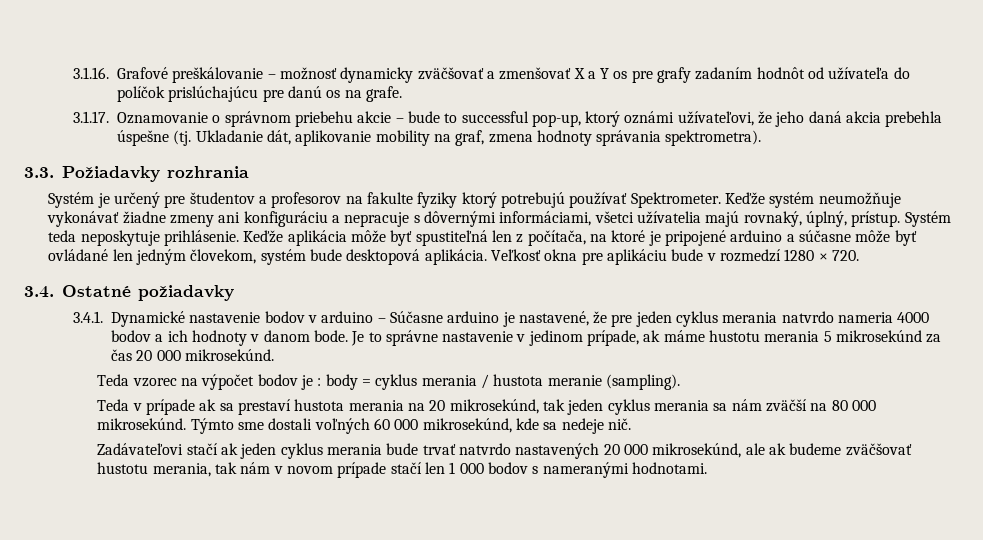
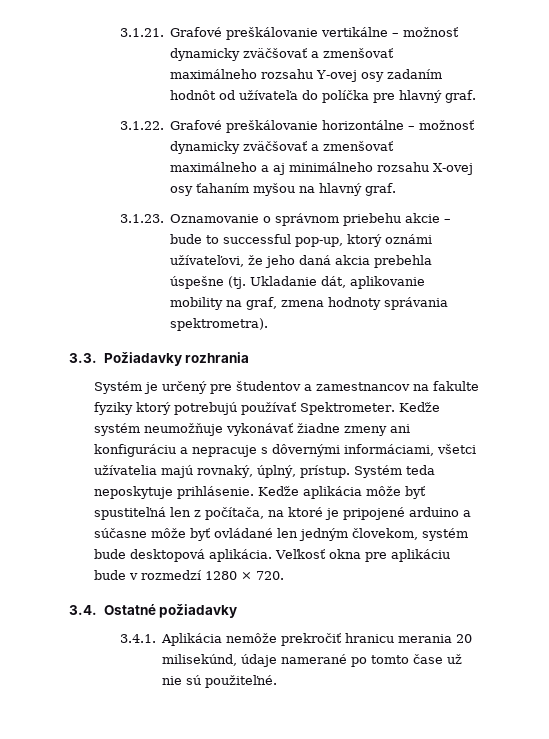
[72,67,692,83] 3.1.16. Grafové preškálovanie – možnosť dynamicky zväčšovať a zmenšovať X a Y os pre grafy -> [119,27,460,40] [170,48,395,61] [170,69,385,82] 3.1.21. Grafové preškálovanie vertikálne – možnosť dynamicky zväčšovať a zmenšovať maximálneho rozsahu Y-ovej osy
[116,86,402,102] [72,111,109,123] políčok prislúchajúcu pre danú os na grafe. // 3.1.17. -> [322,90,477,103] [119,120,476,133] [170,141,395,154] [170,162,474,175] [170,183,397,196] [119,214,164,223] políčka pre hlavný graf. // 3.1.22. Grafové preškálovanie horizontálne – možnosť dynamicky zväčšovať a zmenšovať maximálneho a aj minimálneho rozsahu X-ovej osy ťahaním myšou na hlavný graf. // 3.1.23.
[271,192,342,208] profesorov -> [316,382,411,391] zamestnancov
[110,311,930,327] [110,330,942,346] [110,349,274,361] [97,374,680,390] [97,399,876,415] [97,418,631,434] [97,443,912,459] [97,462,707,478] Dynamické nastavenie bodov v arduino – Súčasne arduino je nastavené, že pre jeden cyklus merania natvrdo nameria 4000 bodov a ich hodnoty v danom bode. Je to správne nastavenie v jedinom prípade, ak máme hustotu merania 5 mikrosekúnd za čas 20 000 mikrosekúnd. // Teda vzorec na výpočet bodov je : body = cyklus merania / hustota meranie (sampling). // Teda v prípade ak sa prestaví hustota merania na 20 mikrosekúnd, tak jeden cyklus merania sa nám zväčší na 80 000 mikrosekúnd. Týmto sme dostali voľných 60 000 mikrosekúnd, kde sa nedeje nič. // Zadávateľovi stačí ak jeden cyklus merania bude trvať natvrdo nastavených 20 000 mikrosekúnd, ale ak budeme zväčšovať hustotu merania, tak nám v novom prípade stačí len 1 000 bodov s nameranými hodnotami. -> [161,633,473,646] [162,654,463,667] [162,675,278,688] Aplikácia nemôže prekročiť hranicu merania 20 milisekúnd, údaje namerané po tomto čase už nie sú použiteľné.

